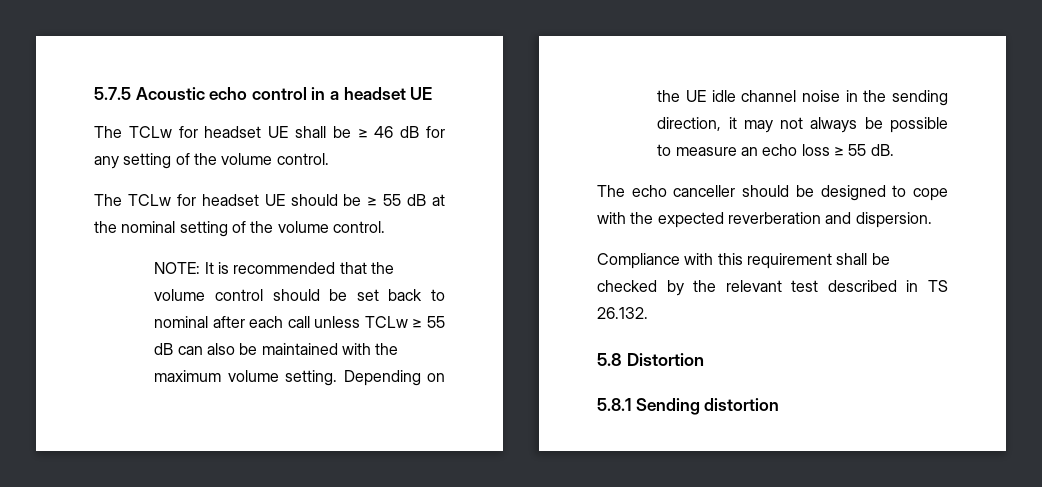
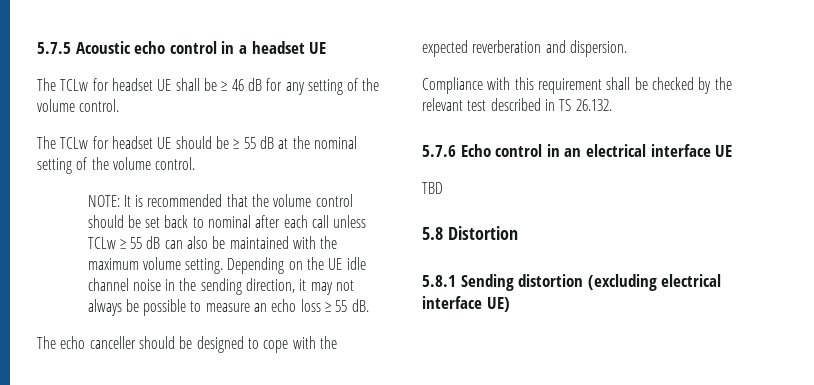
(648, 313) none -> [422,144,733,157] [422,182,443,194] // 5.7.6 Echo control in an electrical interface UE // TBD
(780, 404) none -> [587,274,722,291] [422,296,510,312] (excluding electrical interface UE)

